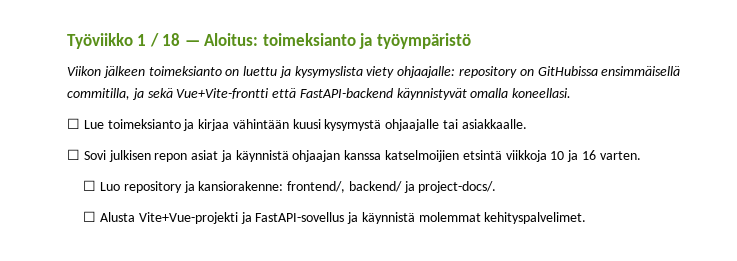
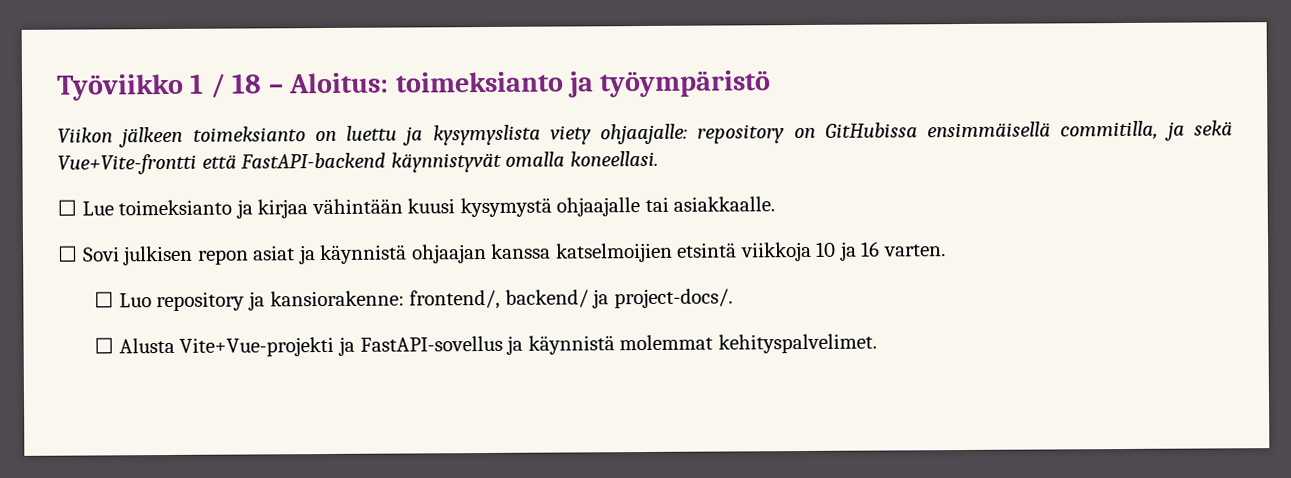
[184,40,200,46] — -> [268,84,284,94] –

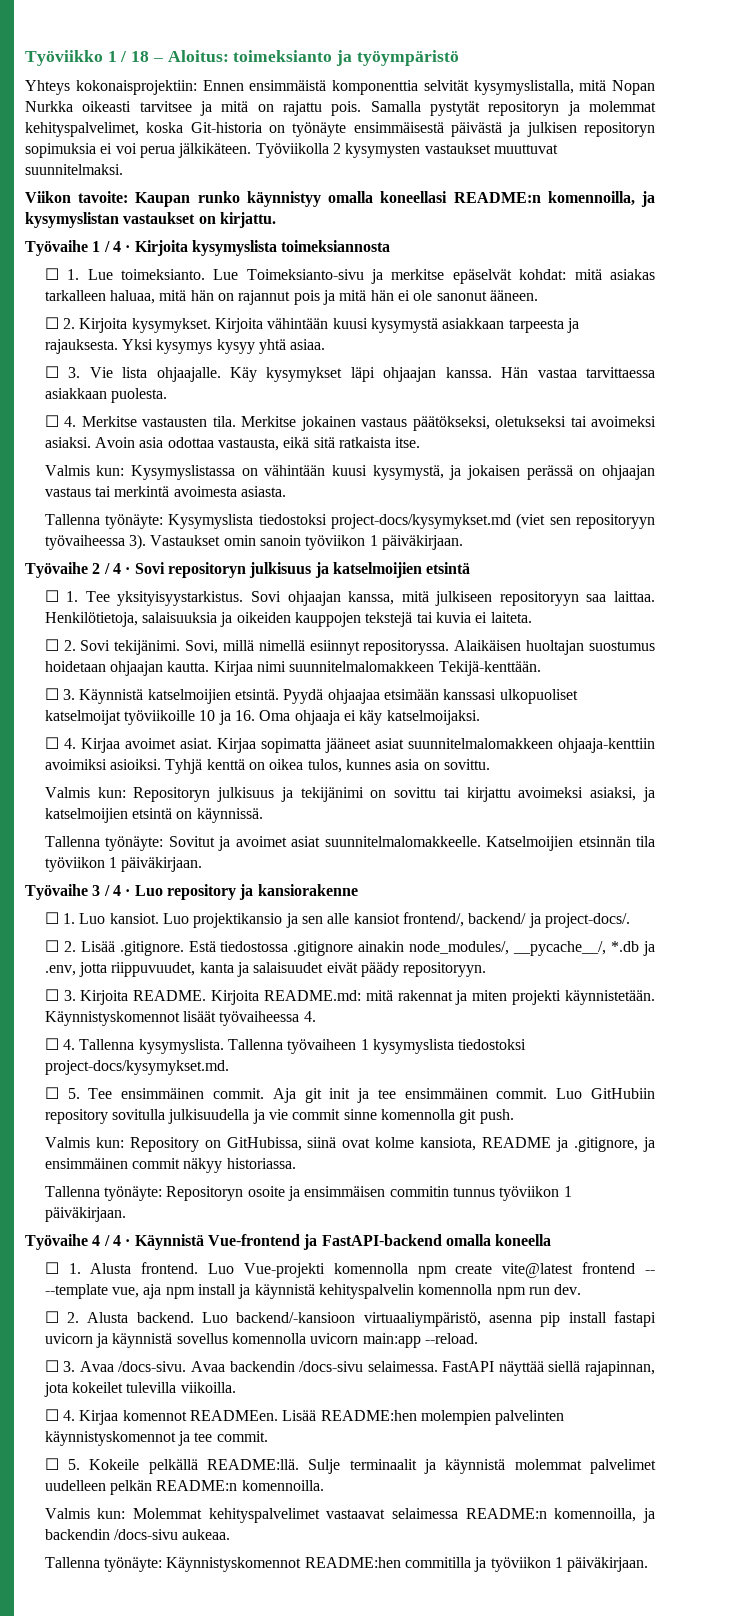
[57,120,1233,148] [57,150,659,175] [57,196,776,219] [58,241,947,266] [94,290,405,312] Viikon jälkeen toimeksianto on luettu ja kysymyslista viety ohjaajalle: repository on GitHubissa ensimmäisellä commitilla, ja sekä Vue+Vite-frontti että FastAPI-backend käynnistyvät omalla koneellasi. // ☐ Lue toimeksianto ja kirjaa vähintään kuusi kysymystä ohjaajalle tai asiakkaalle. // ☐ Sovi julkisen repon asiat ja käynnistä ohjaajan kanssa katselmoijien etsintä viikkoja 10 ja 16 varten. // ☐ Luo repository ja kansiorakenne: -> [25,80,655,95] [25,101,656,116] [25,122,655,137] [25,143,558,158] [25,164,123,175] [25,191,655,207] [25,212,276,228] [25,240,391,256] [44,268,655,284] [44,290,538,305] [44,317,579,333] [44,339,326,354] [44,366,655,382] [44,388,168,403] [44,415,656,431] [44,437,421,451] [44,465,655,480] [44,486,287,497] [44,513,655,529] [44,534,464,550] [25,562,471,578] [44,590,655,606] [44,612,532,627] [44,639,655,655] [44,661,541,676] [44,688,578,704] [44,710,480,725] [44,737,656,753] [44,759,490,774] [44,787,655,802] [44,808,263,823] [44,836,655,851] [44,857,203,872] [25,884,358,900] [44,912,400,928] Yhteys kokonaisprojektiin: Ennen ensimmäistä komponenttia selvität kysymyslistalla, mitä Nopan Nurkka oikeasti tarvitsee ja mitä on rajattu pois. Samalla pystytät repositoryn ja molemmat kehityspalvelimet, koska Git-historia on työnäyte ensimmäisestä päivästä ja julkisen repositoryn sopimuksia ei voi perua jälkikäteen. Työviikolla 2 kysymysten vastaukset muuttuvat suunnitelmaksi. // Viikon tavoite: Kaupan runko käynnistyy omalla koneellasi README:n komennoilla, ja kysymyslistan vastaukset on kirjattu. // Työvaihe 1 / 4 · Kirjoita kysymyslista toimeksiannosta // ☐ 1. Lue toimeksianto. Lue Toimeksianto-sivu ja merkitse epäselvät kohdat: mitä asiakas tarkalleen haluaa, mitä hän on rajannut pois ja mitä hän ei ole sanonut ääneen. // ☐ 2. Kirjoita kysymykset. Kirjoita vähintään kuusi kysymystä asiakkaan tarpeesta ja rajauksesta. Yksi kysymys kysyy yhtä asiaa. // ☐ 3. Vie lista ohjaajalle. Käy kysymykset läpi ohjaajan kanssa. Hän vastaa tarvittaessa asiakkaan puolesta. // ☐ 4. Merkitse vastausten tila. Merkitse jokainen vastaus päätökseksi, oletukseksi tai avoimeksi asiaksi. Avoin asia odottaa vastausta, eikä sitä ratkaista itse. // Valmis kun: Kysymyslistassa on vähintään kuusi kysymystä, ja jokaisen perässä on ohjaajan vastaus tai merkintä avoimesta asiasta. // Tallenna työnäyte: Kysymyslista tiedostoksi project-docs/kysymykset.md (viet sen repositoryyn työvaiheessa 3). Vastaukset omin sanoin työviikon 1 päiväkirjaan. // Työvaihe 2 / 4 · Sovi repositoryn julkisuus ja katselmoijien etsintä // ☐ 1. Tee yksityisyystarkistus. Sovi ohjaajan kanssa, mitä julkiseen repositoryyn saa laittaa. Henkilötietoja, salaisuuksia ja oikeiden kauppojen tekstejä tai kuvia ei laiteta. // ☐ 2. Sovi tekijänimi. Sovi, millä nimellä esiinnyt repositoryssa. Alaikäisen huoltajan suostumus hoidetaan ohjaajan kautta. Kirjaa nimi suunnitelmalomakkeen Tekijä-kenttään. // ☐ 3. Käynnistä katselmoijien etsintä. Pyydä ohjaajaa etsimään kanssasi ulkopuoliset katselmoijat työviikoille 10 ja 16. Oma ohjaaja ei käy katselmoijaksi. // ☐ 4. Kirjaa avoimet asiat. Kirjaa sopimatta jääneet asiat suunnitelmalomakkeen ohjaaja-kenttiin avoimiksi asioiksi. Tyhjä kenttä on oikea tulos, kunnes asia on sovittu. // Valmis kun: Repositoryn julkisuus ja tekijänimi on sovittu tai kirjattu avoimeksi asiaksi, ja katselmoijien etsintä on käynnissä. // Tallenna työnäyte: Sovitut ja avoimet asiat suunnitelmalomakkeelle. Katselmoijien etsinnän tila työviikon 1 päiväkirjaan. // Työvaihe 3 / 4 · Luo repository ja kansiorakenne // ☐ 1. Luo kansiot. Luo projektikansio ja sen alle kansiot
[118,333,877,357] Alusta Vite+Vue-projekti ja FastAPI-sovellus ja käynnistä molemmat kehityspalvelimet. -> [63,941,655,956] [44,962,487,977] [44,989,655,1005] [44,1011,316,1026] [44,1038,527,1054] [44,1060,229,1075] [44,1087,655,1103] [44,1109,514,1124] [44,1137,655,1152] [44,1158,296,1173] [44,1186,572,1201] [44,1207,126,1222] [25,1234,552,1250] [44,1262,655,1278] [44,1284,582,1299] [44,1311,656,1327] [44,1333,479,1348] [44,1360,655,1376] [43,1382,236,1397] [44,1409,565,1425] [44,1431,268,1446] [44,1458,657,1474] [44,1480,324,1495] [44,1508,655,1523] [44,1529,231,1540] [44,1557,649,1572] 2. Lisää .gitignore. Estä tiedostossa .gitignore ainakin node_modules/, __pycache__/, *.db ja .env, jotta riippuvuudet, kanta ja salaisuudet eivät päädy repositoryyn. // ☐ 3. Kirjoita README. Kirjoita README.md: mitä rakennat ja miten projekti käynnistetään. Käynnistyskomennot lisäät työvaiheessa 4. // ☐ 4. Tallenna kysymyslista. Tallenna työvaiheen 1 kysymyslista tiedostoksi project-docs/kysymykset.md. // ☐ 5. Tee ensimmäinen commit. Aja git init ja tee ensimmäinen commit. Luo GitHubiin repository sovitulla julkisuudella ja vie commit sinne komennolla git push. // Valmis kun: Repository on GitHubissa, siinä ovat kolme kansiota, README ja .gitignore, ja ensimmäinen commit näkyy historiassa. // Tallenna työnäyte: Repositoryn osoite ja ensimmäisen commitin tunnus työviikon 1 päiväkirjaan. // Työvaihe 4 / 4 · Käynnistä Vue-frontend ja FastAPI-backend omalla koneella // ☐ 1. Alusta frontend. Luo Vue-projekti komennolla npm create vite@latest frontend -- --template vue, aja npm install ja käynnistä kehityspalvelin komennolla npm run dev. // ☐ 2. Alusta backend. Luo backend/-kansioon virtuaaliympäristö, asenna pip install fastapi uvicorn ja käynnistä sovellus komennolla uvicorn main:app --reload. // ☐ 3. Avaa /docs-sivu. Avaa backendin /docs-sivu selaimessa. FastAPI näyttää siellä rajapinnan, jota kokeilet tulevilla viikoilla. // ☐ 4. Kirjaa komennot READMEen. Lisää README:hen molempien palvelinten käynnistyskomennot ja tee commit. // ☐ 5. Kokeile pelkällä README:llä. Sulje terminaalit ja käynnistä molemmat palvelimet uudelleen pelkän README:n komennoilla. // Valmis kun: Molemmat kehityspalvelimet vastaavat selaimessa README:n komennoilla, ja backendin /docs-sivu aukeaa. // Tallenna työnäyte: Käynnistyskomennot README:hen commitilla ja työviikon 1 päiväkirjaan.

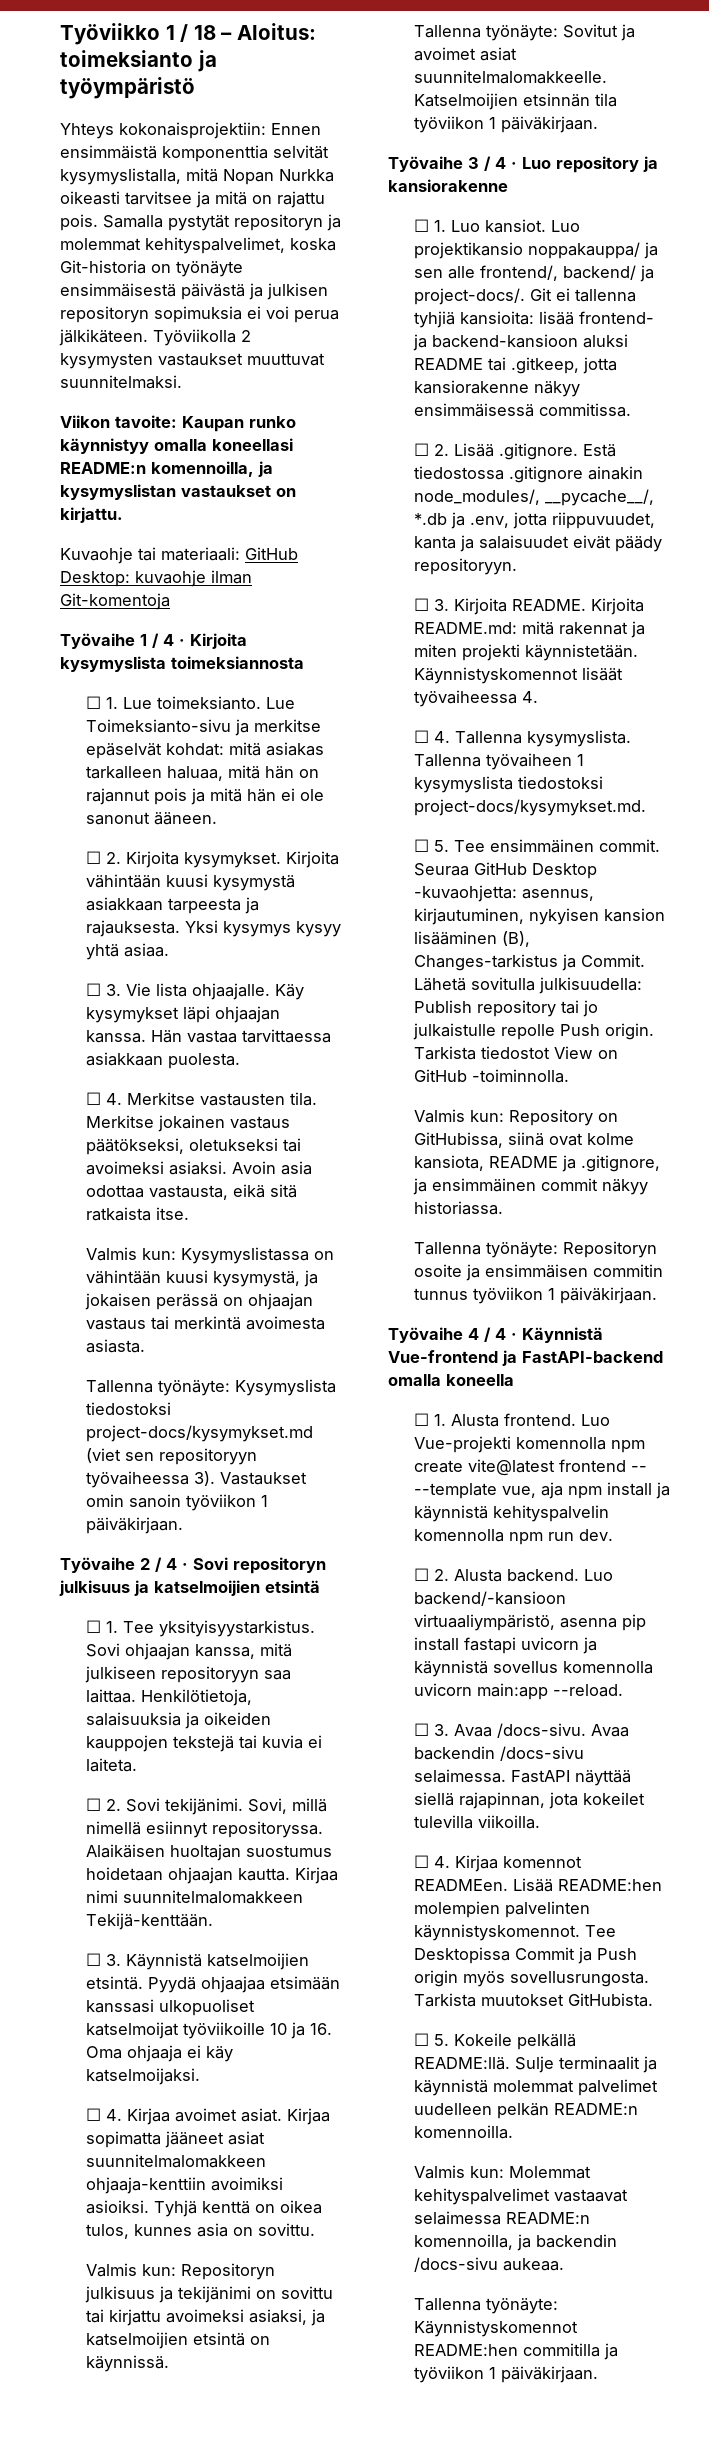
(276, 220) none -> [60,547,298,564] [60,570,252,587] [60,593,170,610] // Kuvaohje tai materiaali: GitHub Desktop: kuvaohje ilman Git-komentoja
(283, 920) none -> [527,242,640,259] noppakauppa/
[353,913,400,924] kansiot -> (475, 272) none
(630, 920) none -> [529,288,636,302] [413,311,654,328] [412,334,628,351] [413,357,617,374] [413,380,580,397] [413,403,631,417] Git ei tallenna tyhjiä kansioita: lisää frontend- ja backend-kansioon aluksi README tai .gitkeep, jotta kansiorakenne näkyy ensimmäisessä commitissa.
[272,1088,655,1103] [44,1109,514,1124] Aja git init ja tee ensimmäinen commit. Luo GitHubiin repository sovitulla julkisuudella ja vie commit sinne komennolla git push. -> [413,862,597,879] [413,885,594,902] [413,908,665,925] [413,931,530,947] [413,954,645,971] [413,977,642,994] [413,1000,598,1017] [412,1023,654,1040] [413,1046,618,1060] [413,1069,569,1083] Seuraa GitHub Desktop -kuvaohjetta: asennus, kirjautuminen, nykyisen kansion lisääminen (B), Changes-tarkistus ja Commit. Lähetä sovitulla julkisuudella: Publish repository tai jo julkaistulle repolle Push origin. Tarkista tiedostot View on GitHub -toiminnolla.
[44,1431,268,1446] käynnistyskomennot ja tee commit. -> [413,1924,616,1941] [413,1947,637,1964] [413,1970,649,1987] [413,1993,653,2007] käynnistyskomennot. Tee Desktopissa Commit ja Push origin myös sovellusrungosta. Tarkista muutokset GitHubista.

